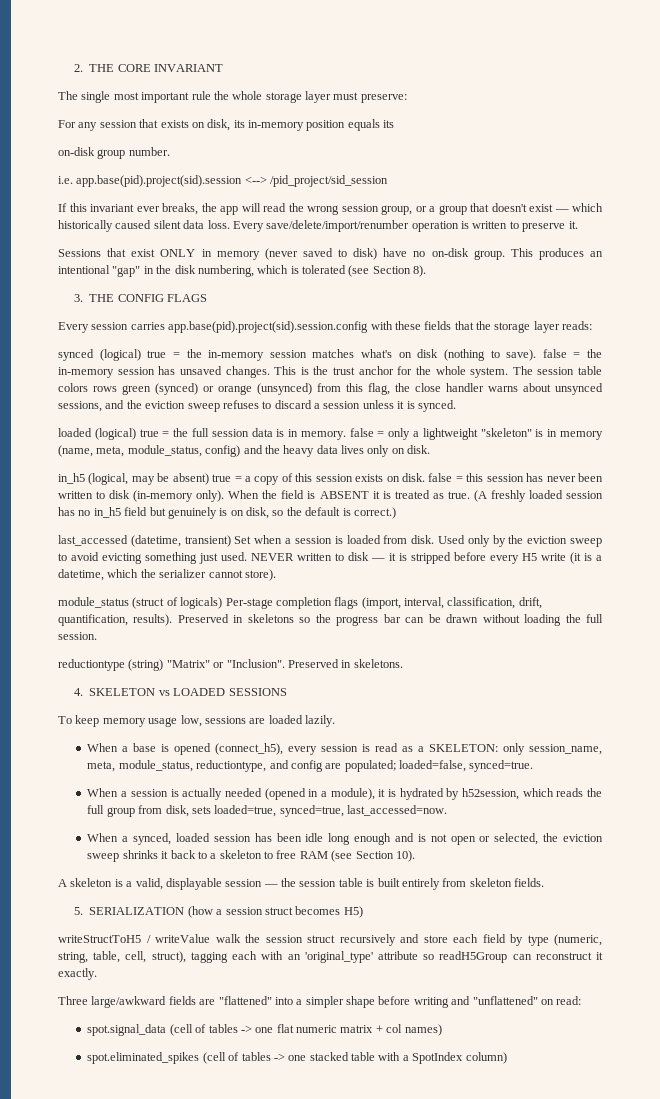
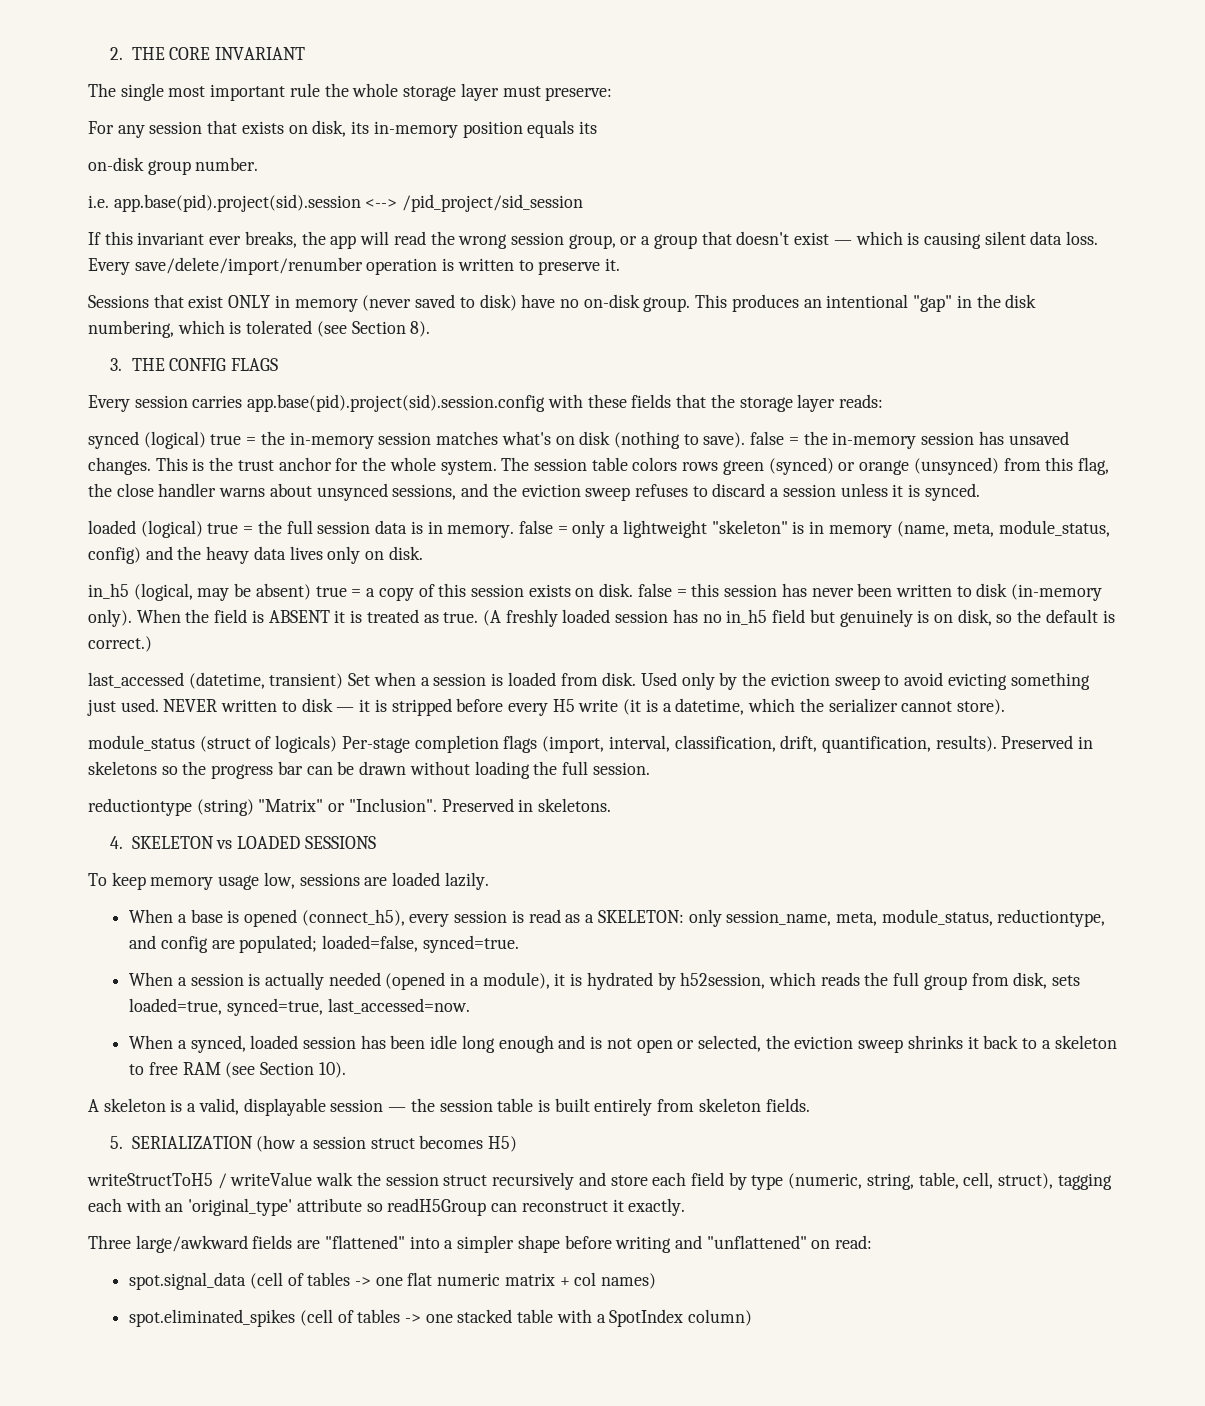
[58,220,152,232] historically caused -> [907,232,981,249] is causing

